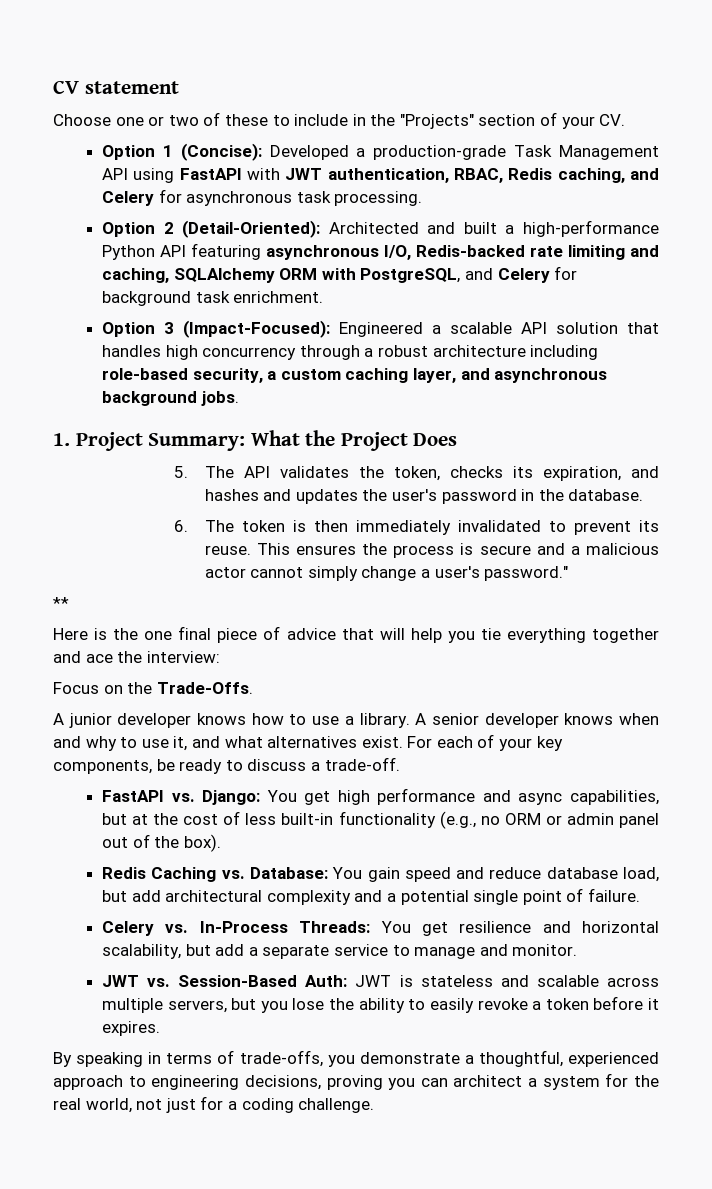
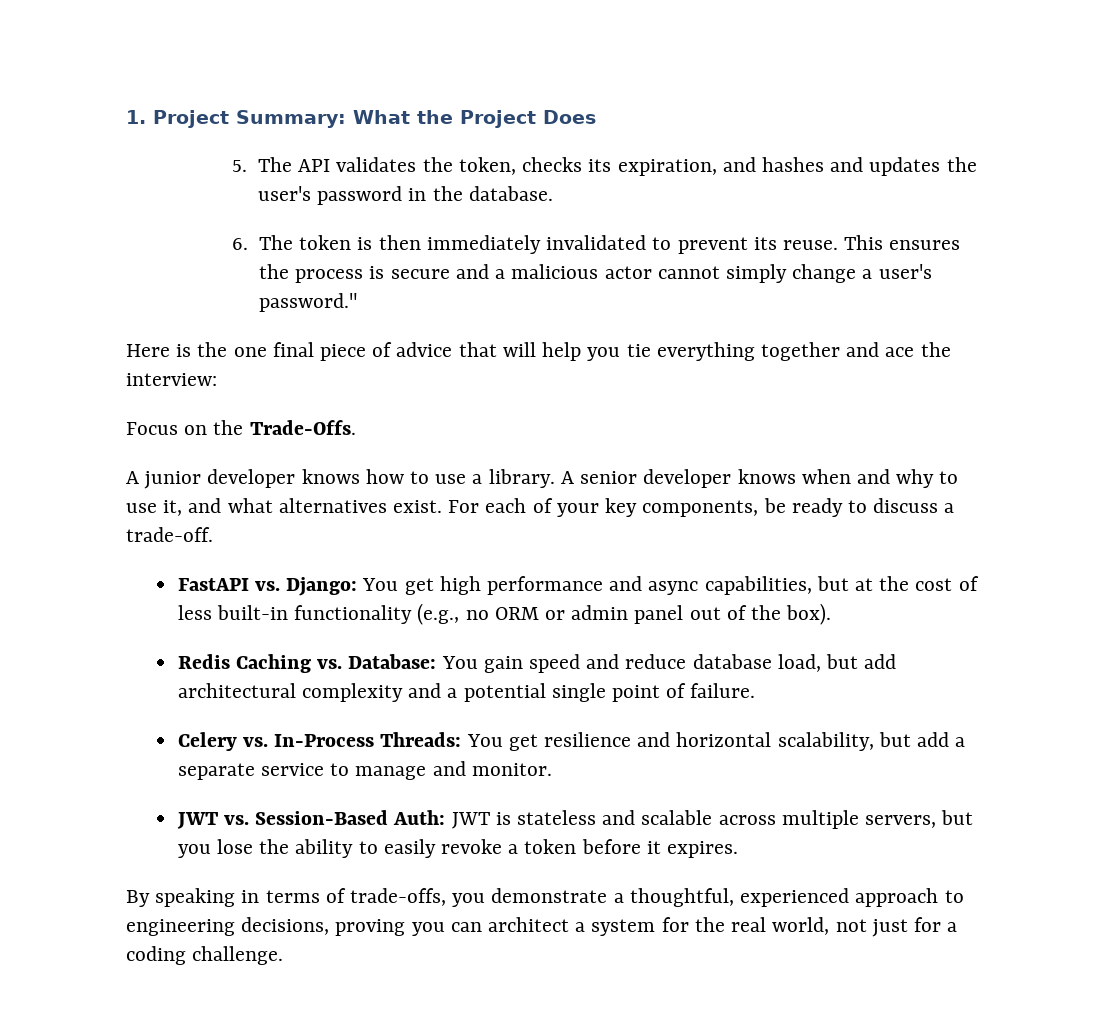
[53,81,179,94] [53,112,626,129] [102,143,659,161] [102,168,659,183] [102,189,423,206] [102,220,660,238] [102,243,659,260] [102,266,578,283] [102,291,324,306] [102,320,660,338] [102,345,599,360] [102,368,608,383] [102,391,239,406] CV statement // Choose one or two of these to include in the "Projects" section of your CV. // Option 1 (Concise): Developed a production-grade Task Management API using FastAPI with JWT authentication, RBAC, Redis caching, and Celery for asynchronous task processing. // Option 2 (Detail-Oriented): Architected and built a high-performance Python API featuring asynchronous I/O, Redis-backed rate limiting and caching, SQLAlchemy ORM with PostgreSQL, and Celery for background task enrichment. // Option 3 (Impact-Focused): Engineered a scalable API solution that handles high concurrency through a robust architecture including role-based security, a custom caching layer, and asynchronous background jobs. // -> (126, 117) none
[53,597,69,609] // ** -> (359, 302) none

